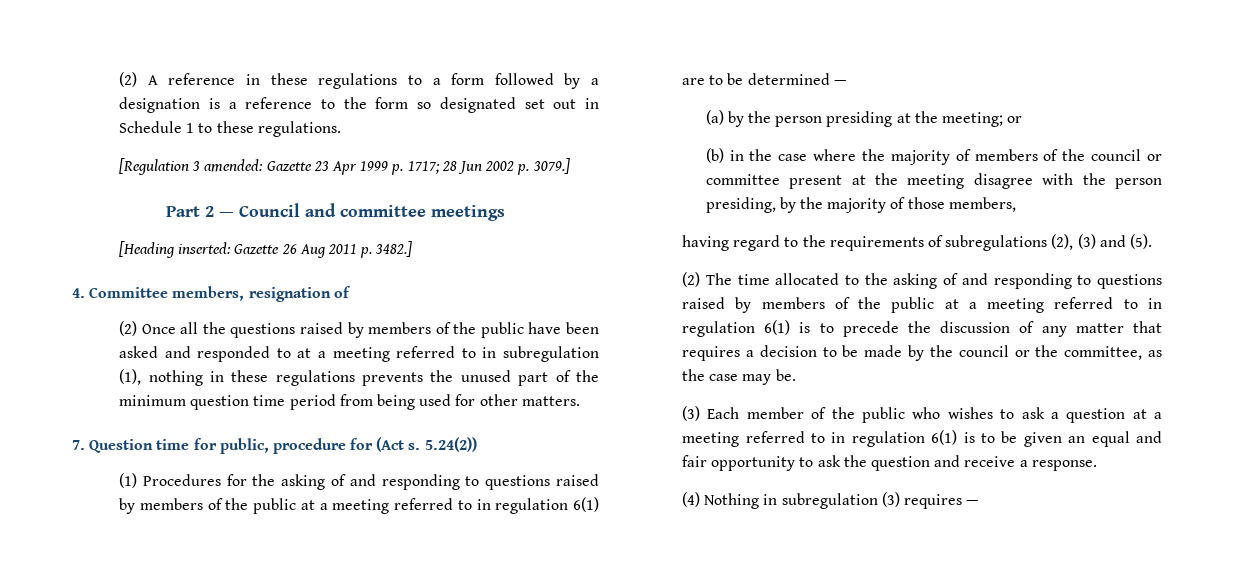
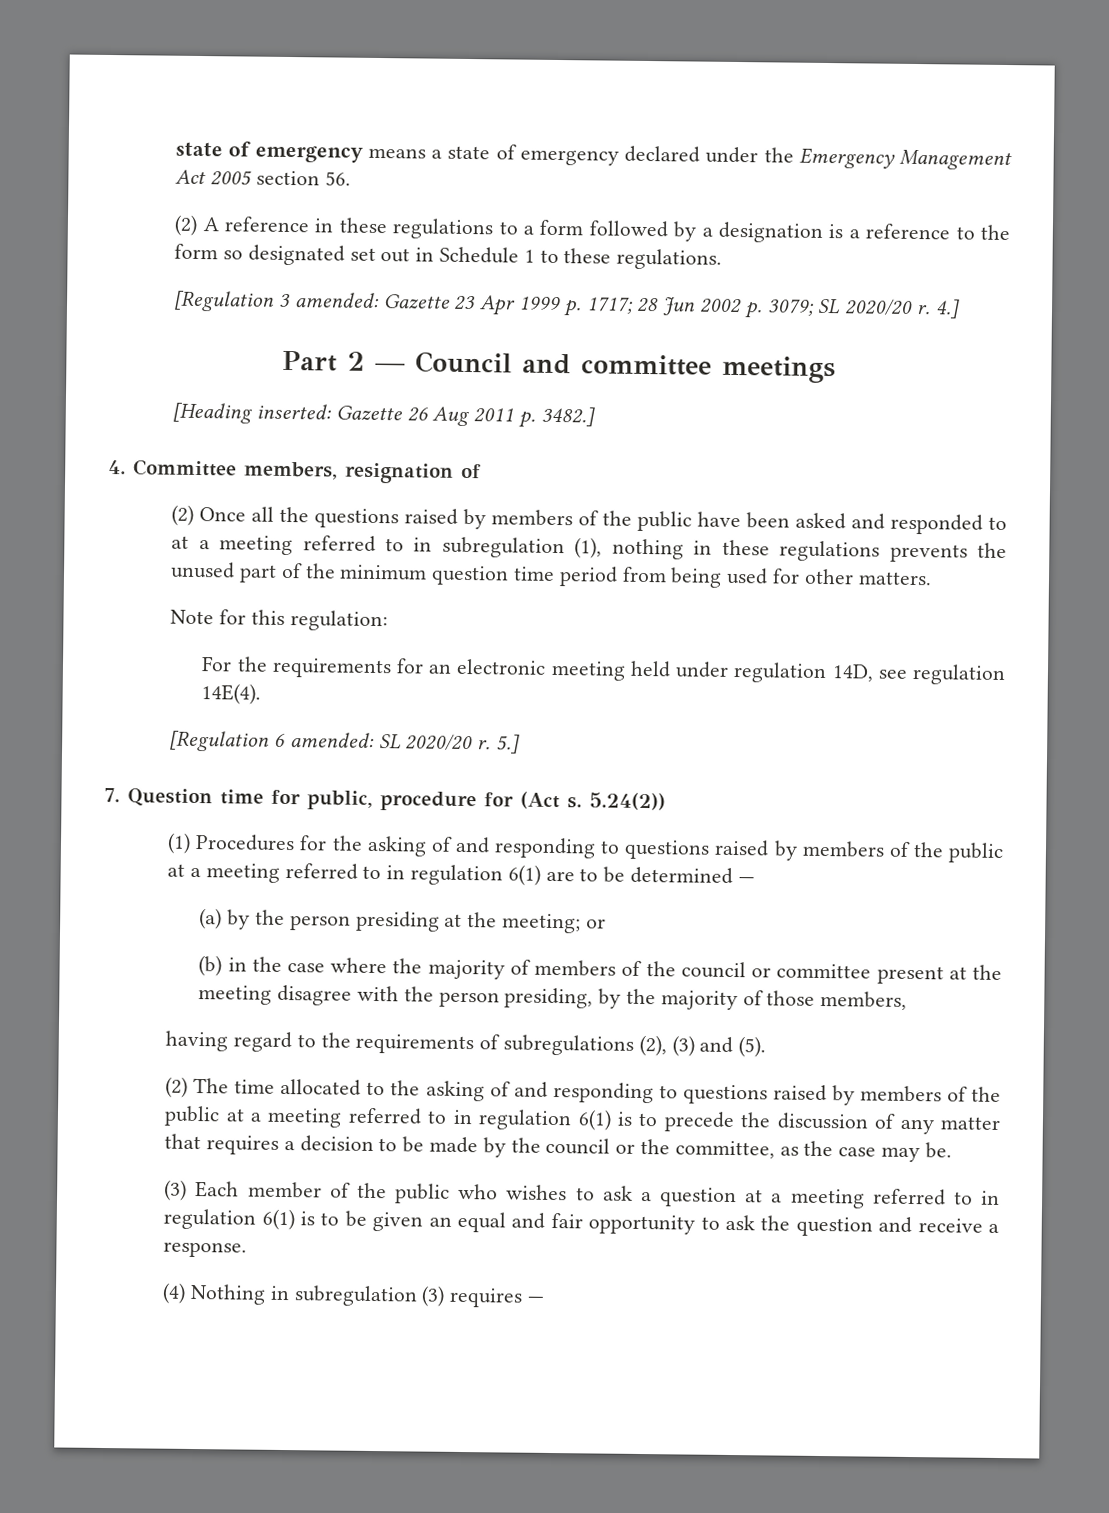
(119, 79) none -> [175,141,1012,171] [175,169,351,186] state of emergency means a state of emergency declared under the Emergency Management Act 2005 section 56. //
[532,158,570,174] 3079.] -> [766,298,960,319] 3079; SL 2020/20 r. 4.]
(580, 401) none -> [170,609,388,632] [201,656,1006,686] [201,683,262,705] [169,730,521,754] // Note for this regulation: // For the requirements for an electronic meeting held under regulation 14D, see regulation 14E(4). // [Regulation 6 amended: SL 2020/20 r. 5.]

